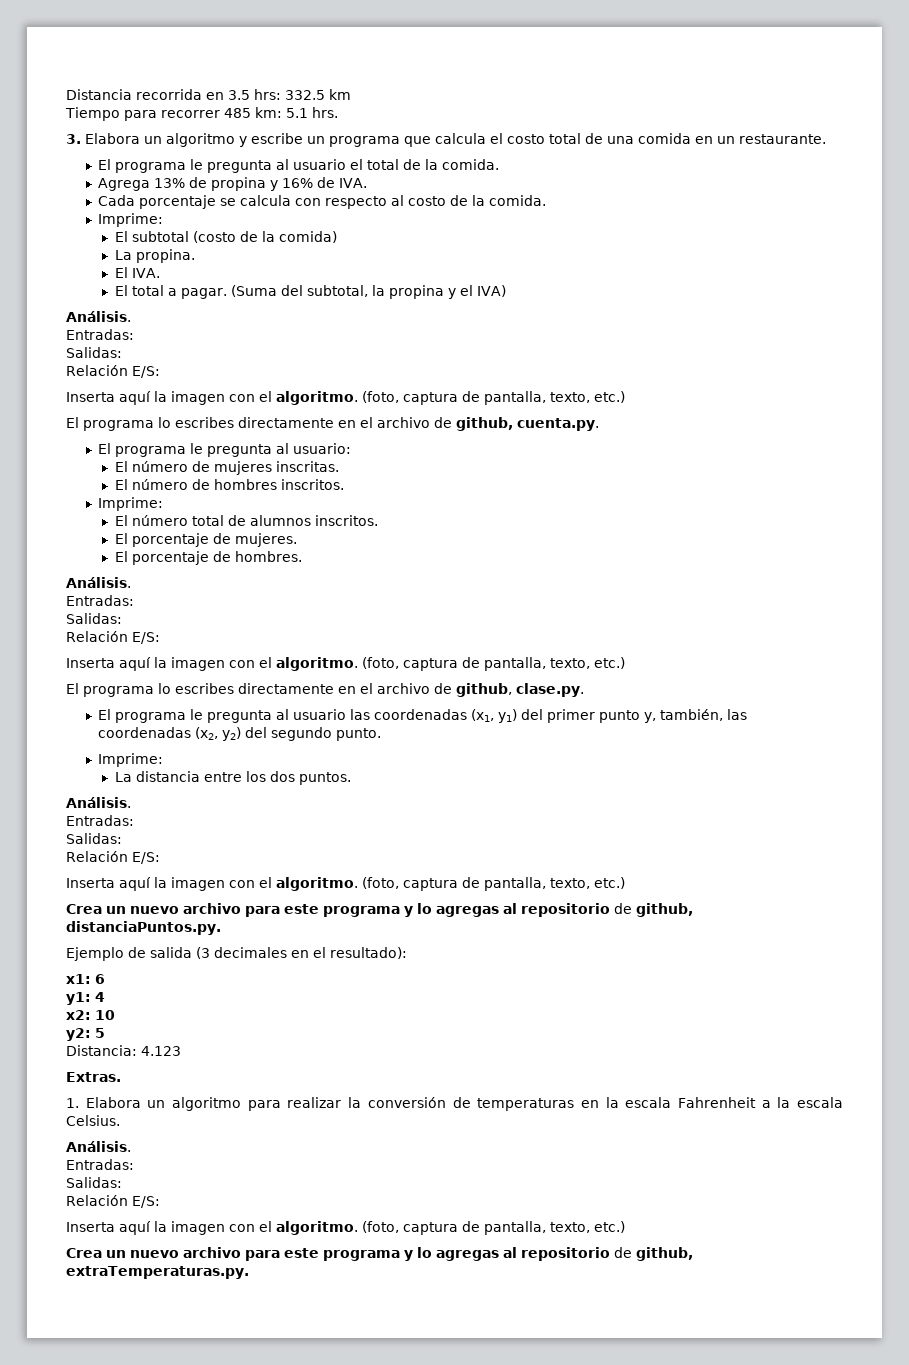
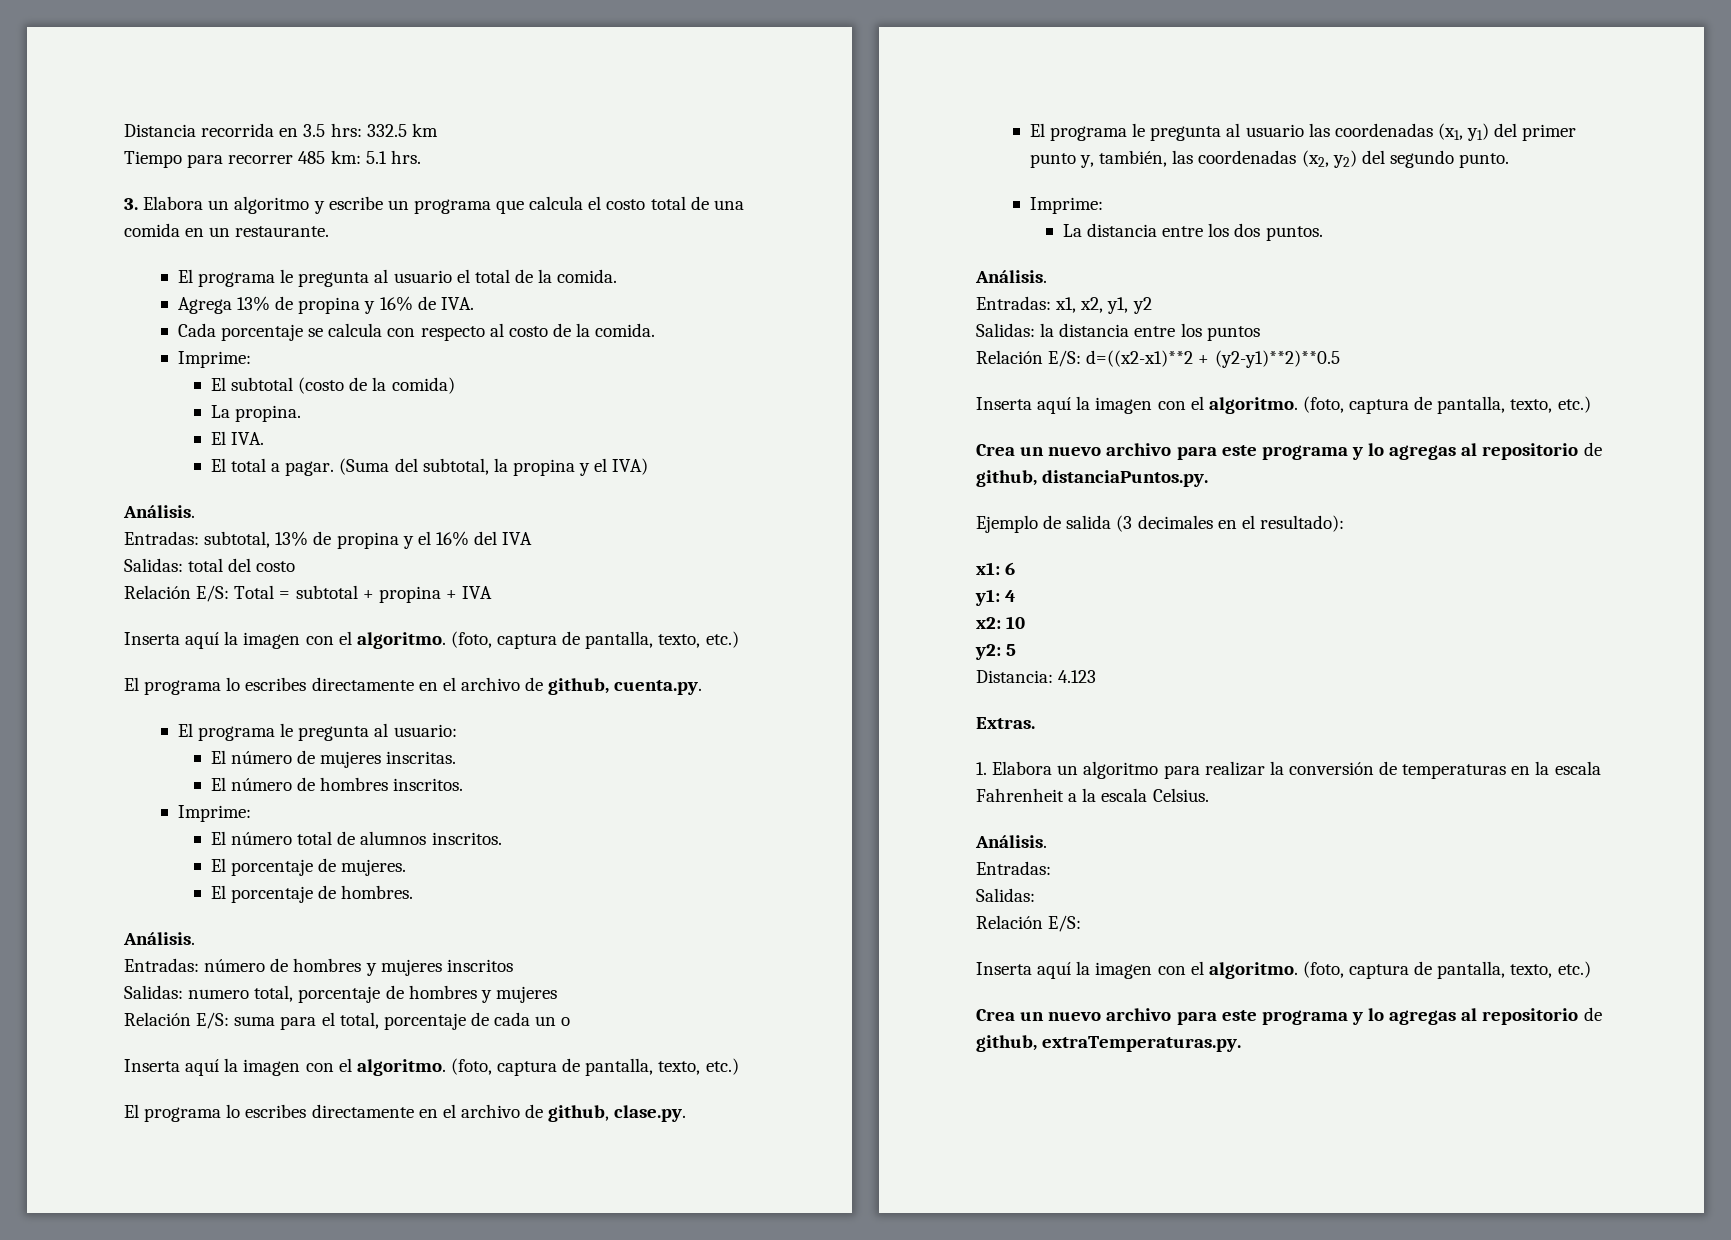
[66,347,122,358] [66,365,160,378] // Salidas: // Relación E/S: -> [204,531,533,549] [124,558,296,572] [124,585,493,603] subtotal, 13% de propina y el 16% del IVA // Salidas: total del costo // Relación E/S: Total = subtotal + propina + IVA
[66,613,122,624] [66,631,160,644] // Salidas: // Relación E/S: -> [204,958,513,976] [124,985,557,1003] [124,1012,571,1030] número de hombres y mujeres inscritos // Salidas: numero total, porcentaje de hombres y mujeres // Relación E/S: suma para el total, porcentaje de cada un o
[66,833,122,844] [66,851,160,864] // Salidas: // Relación E/S: -> [1055,297,1152,314] [976,323,1260,341] [976,350,1340,368] x1, x2, y1, y2 // Salidas: la distancia entre los puntos // Relación E/S: d=((x2-x1)**2 + (y2-y1)**2)**0.5

